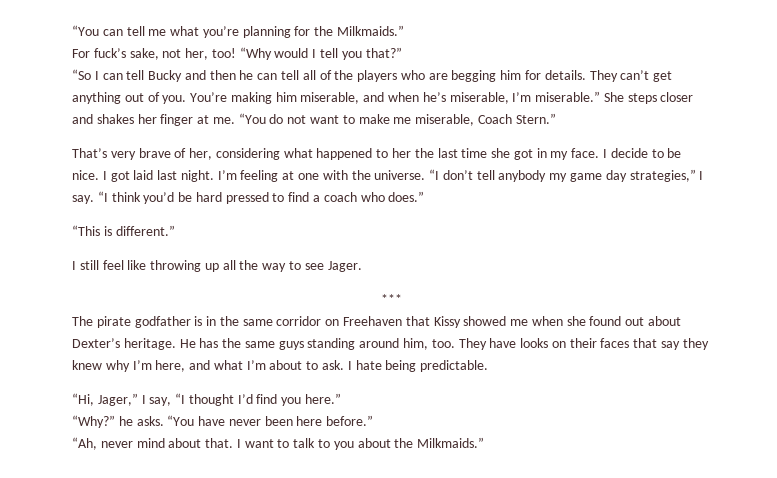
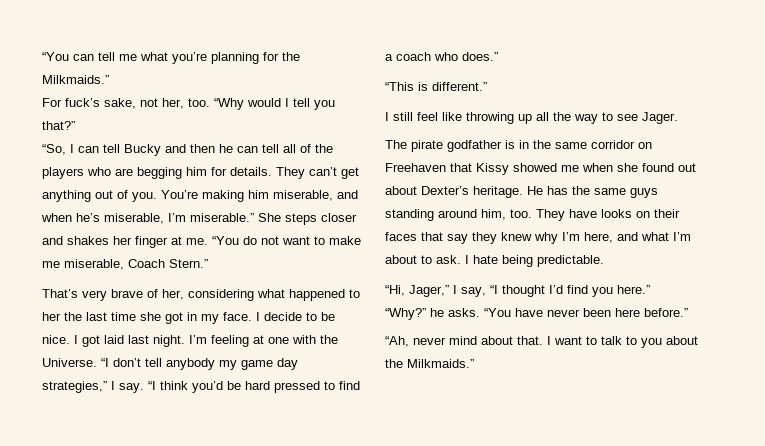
[211,48,236,58] too! -> [188,98,210,107] too.
[72,69,91,80] “So -> [42,144,66,155] “So,
[374,170,426,180] universe. -> [42,358,97,367] Universe.
[380,294,402,304] // *** -> (678, 118) none

